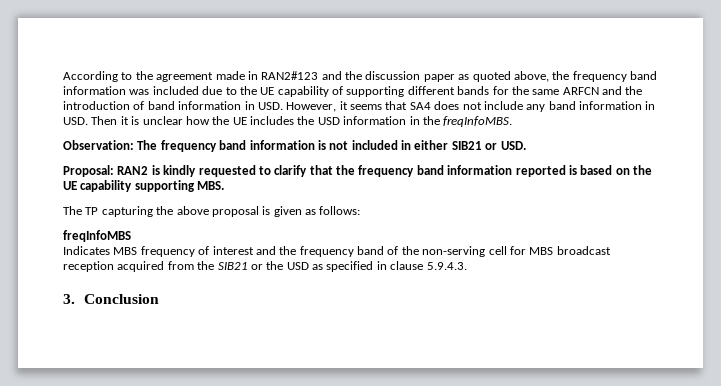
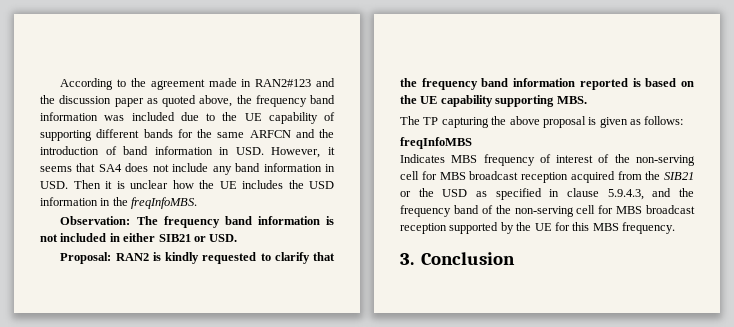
[255,246,384,257] and the frequency band -> (594, 159) none
[426,262,467,270] 5.9.4.3. -> [607,188,694,200] [400,205,695,217] [400,222,675,234] 5.9.4.3, and the frequency band of the non-serving cell for MBS broadcast reception supported by the UE for this MBS frequency.

